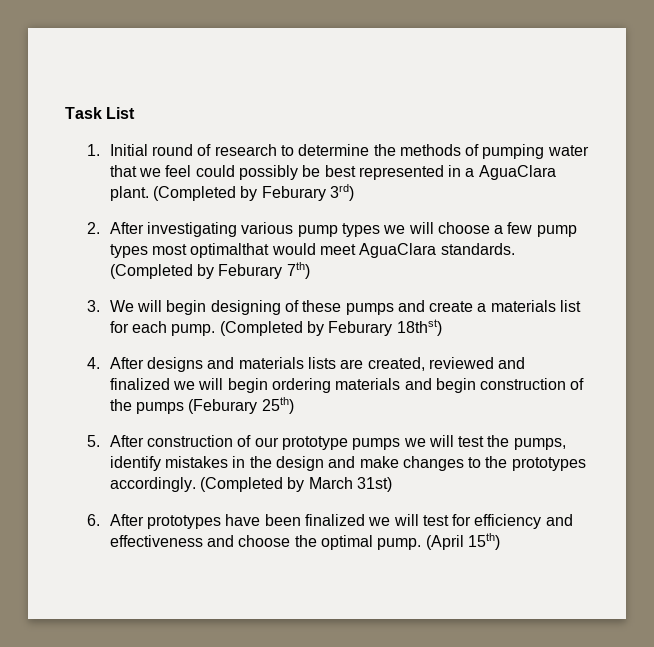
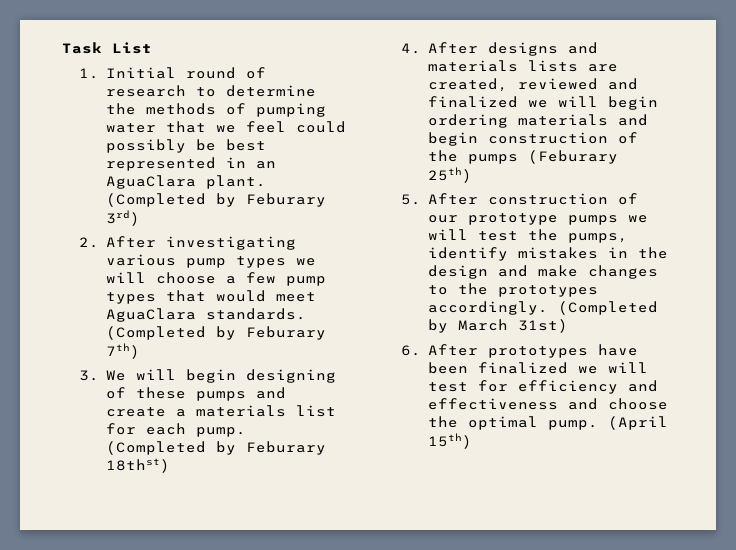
[465,168,475,177] a -> [255,161,276,169] an
[151,243,270,258] most optimalthat -> [165,290,206,302] that

